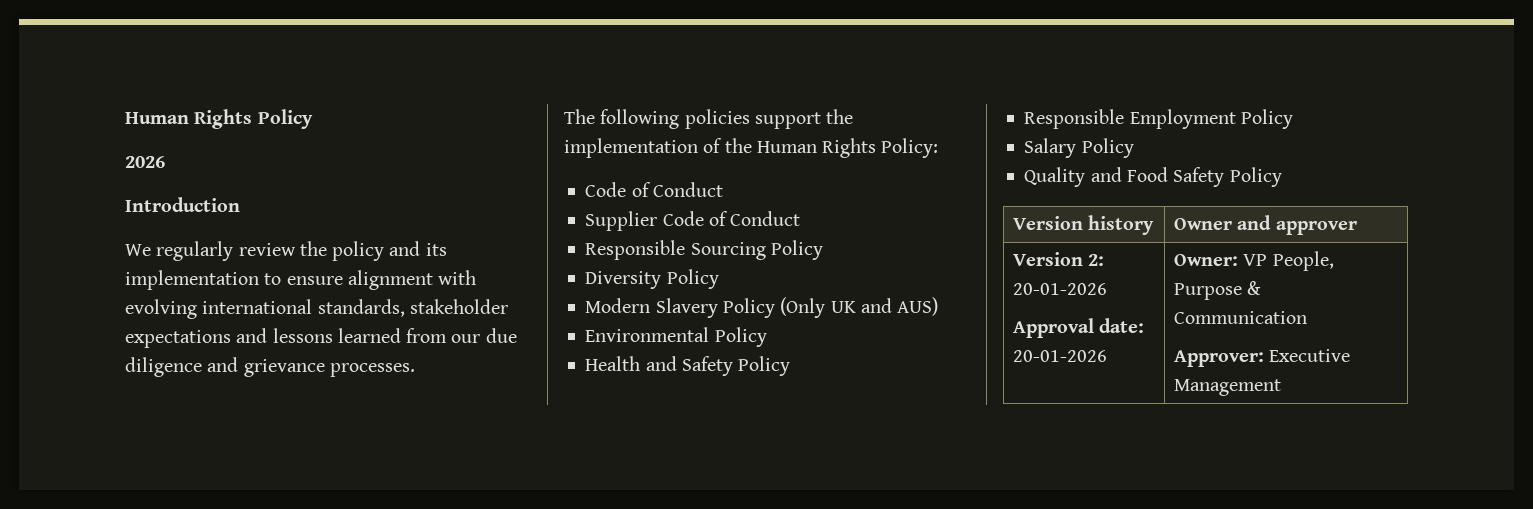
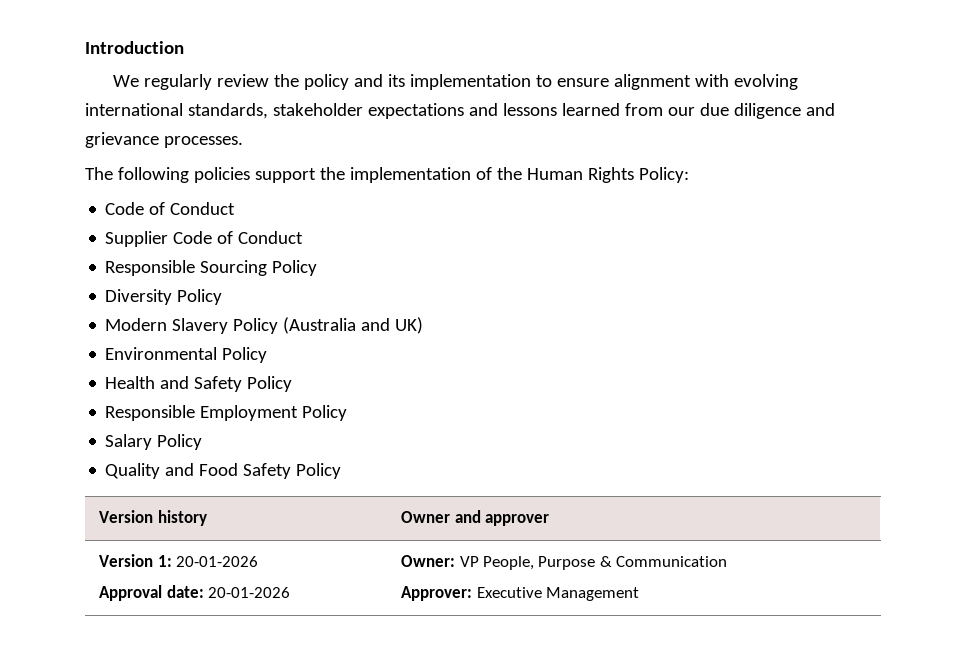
[125,109,313,129] [125,156,165,168] Human Rights Policy // 2026 // -> (85, 47) none
[780,297,939,318] (Only UK and AUS) -> [283,317,424,334] (Australia and UK)
[1088,254,1105,266] 2: -> [157,555,172,567] 1:

